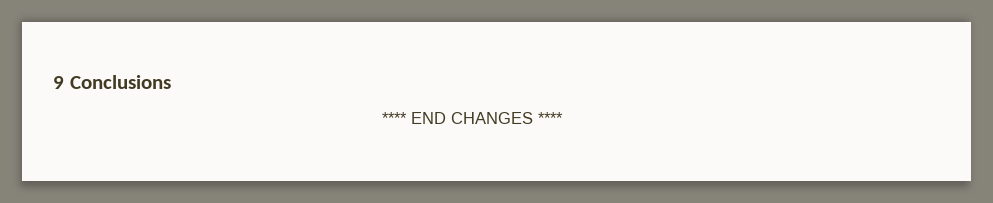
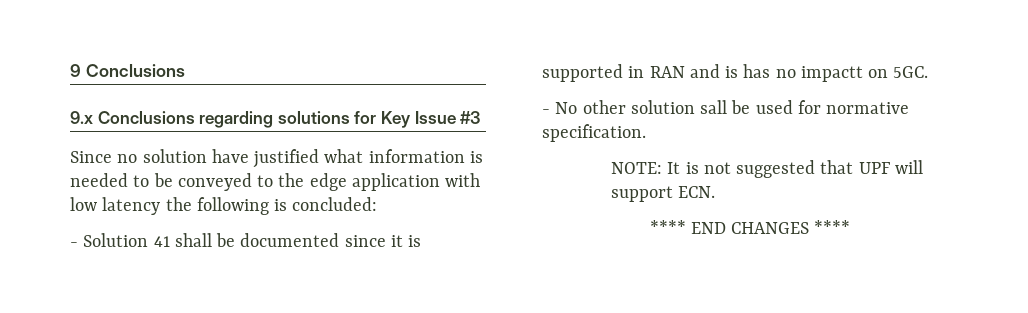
(171, 82) none -> [70,111,481,128] [70,149,483,168] [70,173,481,191] [70,197,378,215] [70,233,422,247] [542,64,929,82] [542,100,910,114] [542,124,646,142] [611,160,923,178] [611,186,716,202] // 9.x Conclusions regarding solutions for Key Issue #3 // Since no solution have justified what information is needed to be conveyed to the edge application with low latency the following is concluded: // - Solution 41 shall be documented since it is supported in RAN and is has no impactt on 5GC. // - No other solution sall be used for normative specification. // NOTE: It is not suggested that UPF will support ECN.

